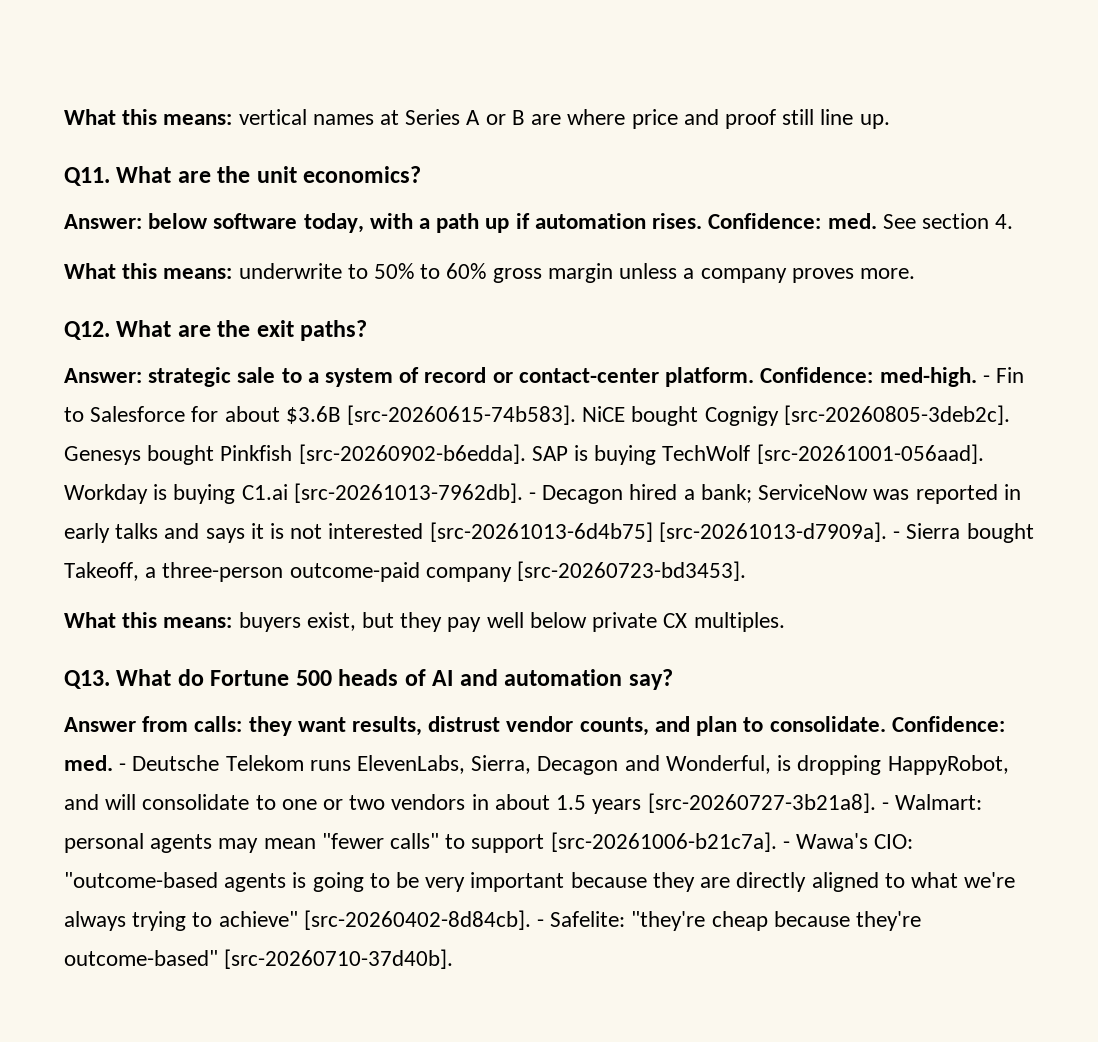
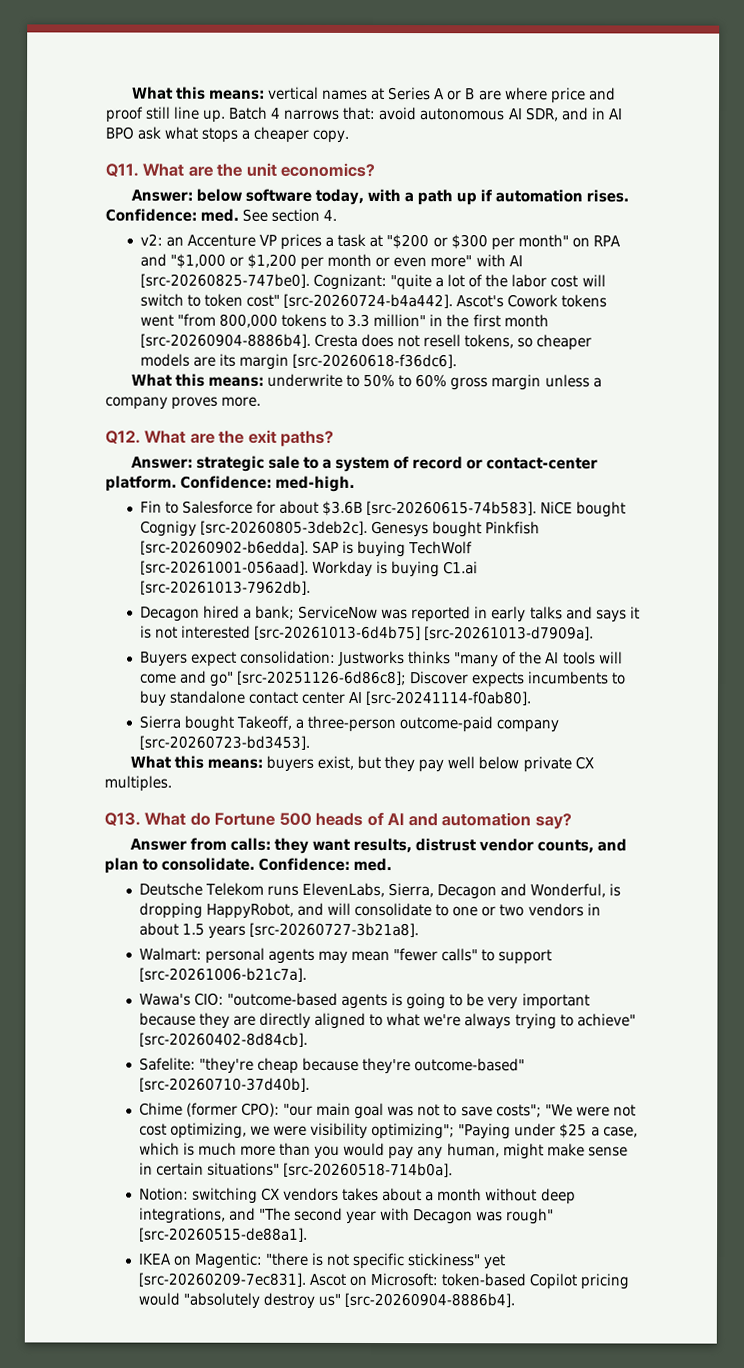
(890, 121) none -> [228,106,623,122] [105,126,350,143] Batch 4 narrows that: avoid autonomous AI SDR, and in AI BPO ask what stops a cheaper copy.
(1014, 221) none -> [140,233,621,251] [140,253,523,270] [140,273,606,291] [140,293,608,309] [140,313,549,328] [140,333,593,351] [140,353,458,370] // v2: an Accenture VP prices a task at "$200 or $300 per month" on RPA and "$1,000 or $1,200 per month or even more" with AI [src-20260825-747be0]. Cognizant: "quite a lot of the labor cost will switch to token cost" [src-20260724-b4a442]. Ascot's Cowork tokens went "from 800,000 tokens to 3.3 million" in the first month [src-20260904-8886b4]. Cresta does not resell tokens, so cheaper models are its margin [src-20260618-f36dc6].
[982,375,990,383] - -> (356, 483) //
[529,492,537,500] - -> (312, 587) //
[893,531,901,539] - -> [140,650,623,668] [140,670,627,688] [139,690,532,707] // Buyers expect consolidation: Justworks thinks "many of the AI tools will come and go" [src-20251126-6d86c8]; Discover expects incumbents to buy standalone contact center AI [src-20241114-f0ab80]. //
[119,763,127,771] - -> (393, 864) //
[881,802,889,810] - -> (420, 930) //
[782,841,790,849] - -> (308, 974) //
[537,919,545,927] - -> (309, 1039) //
(454, 959) none -> [139,1102,636,1120] [139,1122,638,1140] [139,1142,628,1160] [139,1162,454,1178] [139,1187,576,1205] [139,1207,555,1225] [139,1227,309,1242] [138,1252,507,1270] [138,1272,630,1290] [138,1292,516,1309] // Chime (former CPO): "our main goal was not to save costs"; "We were not cost optimizing, we were visibility optimizing"; "Paying under $25 a case, which is much more than you would pay any human, might make sense in certain situations" [src-20260518-714b0a]. // Notion: switching CX vendors takes about a month without deep integrations, and "The second year with Decagon was rough" [src-20260515-de88a1]. // IKEA on Magentic: "there is not specific stickiness" yet [src-20260209-7ec831]. Ascot on Microsoft: token-based Copilot pricing would "absolutely destroy us" [src-20260904-8886b4].

